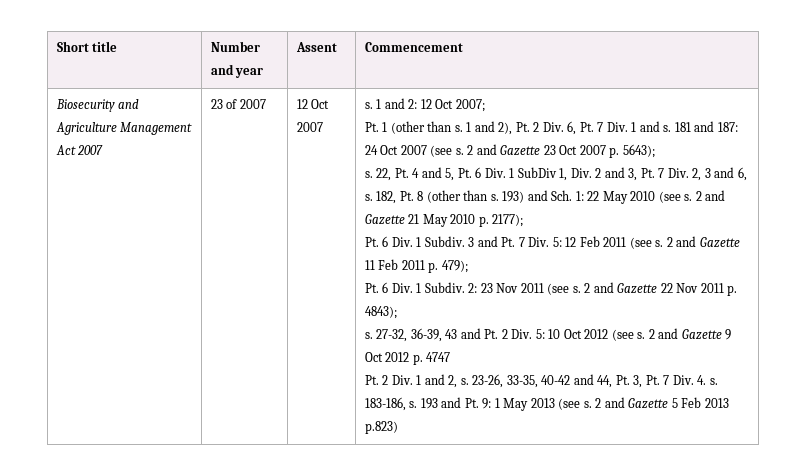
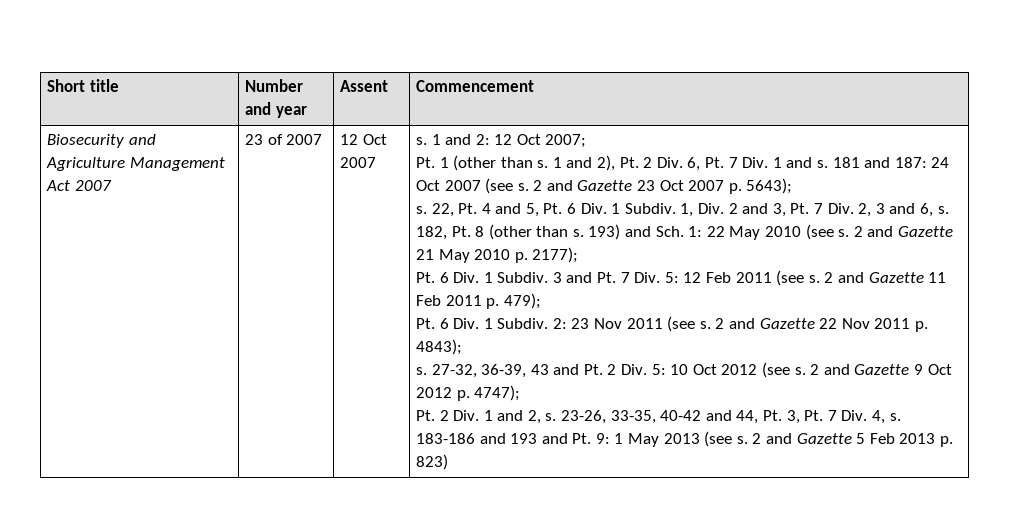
[517,167,557,178] SubDiv -> [624,203,676,214] Subdiv.
[426,352,451,362] 4747 -> [474,385,521,401] 4747);
[697,375,718,385] [364,397,418,411] 4. s. 183-186, s. -> [871,410,901,424] [415,433,506,444] 4, s. 183-186 and
[364,421,398,434] p.823) -> [939,436,953,447] [415,454,448,470] p. 823)

